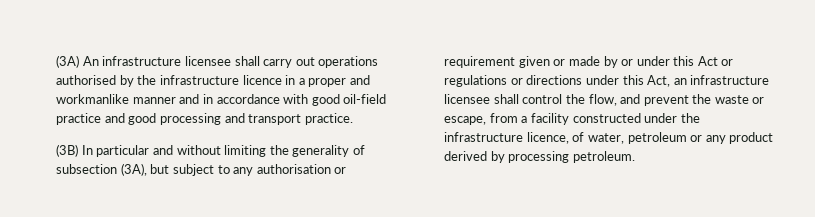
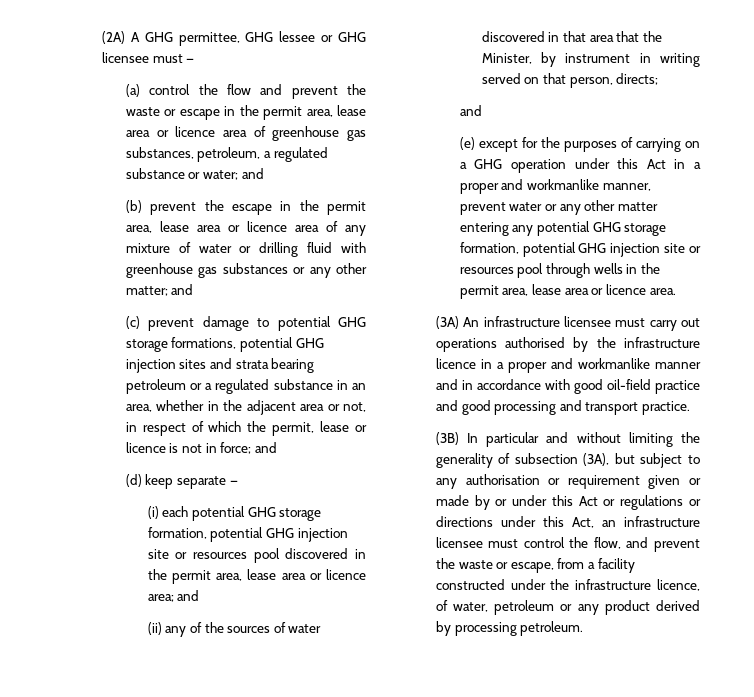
(56, 61) none -> [101,31,366,46] [101,52,195,63] [125,84,366,99] [125,105,366,120] [125,126,367,141] [125,147,328,162] [125,168,264,180] [125,200,366,215] [125,221,366,236] [125,242,366,257] [125,263,367,278] [125,284,194,296] [125,316,366,331] [125,337,324,352] [125,358,315,373] [125,379,366,394] [125,400,366,415] [125,421,367,436] [125,442,278,454] [125,474,238,489] [147,506,322,521] [147,527,348,542] [147,548,367,563] [147,569,367,584] [147,590,200,602] [147,622,322,637] [481,31,662,42] [481,52,700,67] [481,73,659,88] [459,105,482,116] [459,137,700,152] [459,158,701,173] [459,179,651,194] [459,200,659,215] [459,221,667,236] [459,242,701,257] [459,263,661,278] [459,284,676,299] (2A) A GHG permittee, GHG lessee or GHG licensee must — // (a) control the flow and prevent the waste or escape in the permit area, lease area or licence area of greenhouse gas substances, petroleum, a regulated substance or water; and // (b) prevent the escape in the permit area, lease area or licence area of any mixture of water or drilling fluid with greenhouse gas substances or any other matter; and // (c) prevent damage to potential GHG storage formations, potential GHG injection sites and strata bearing petroleum or a regulated substance in an area, whether in the adjacent area or not, in respect of which the permit, lease or licence is not in force; and // (d) keep separate — // (i) each potential GHG storage formation, potential GHG injection site or resources pool discovered in the permit area, lease area or licence area; and // (ii) any of the sources of water discovered in that area that the Minister, by instrument in writing served on that person, directs; // and // (e) except for the purposes of carrying on a GHG operation under this Act in a proper and workmanlike manner, prevent water or any other matter entering any potential GHG storage formation, potential GHG injection site or resources pool through wells in the permit area, lease area or licence area. //
[234,56,260,66] shall -> [615,318,646,327] must
[493,94,519,104] shall -> [488,539,519,548] must

